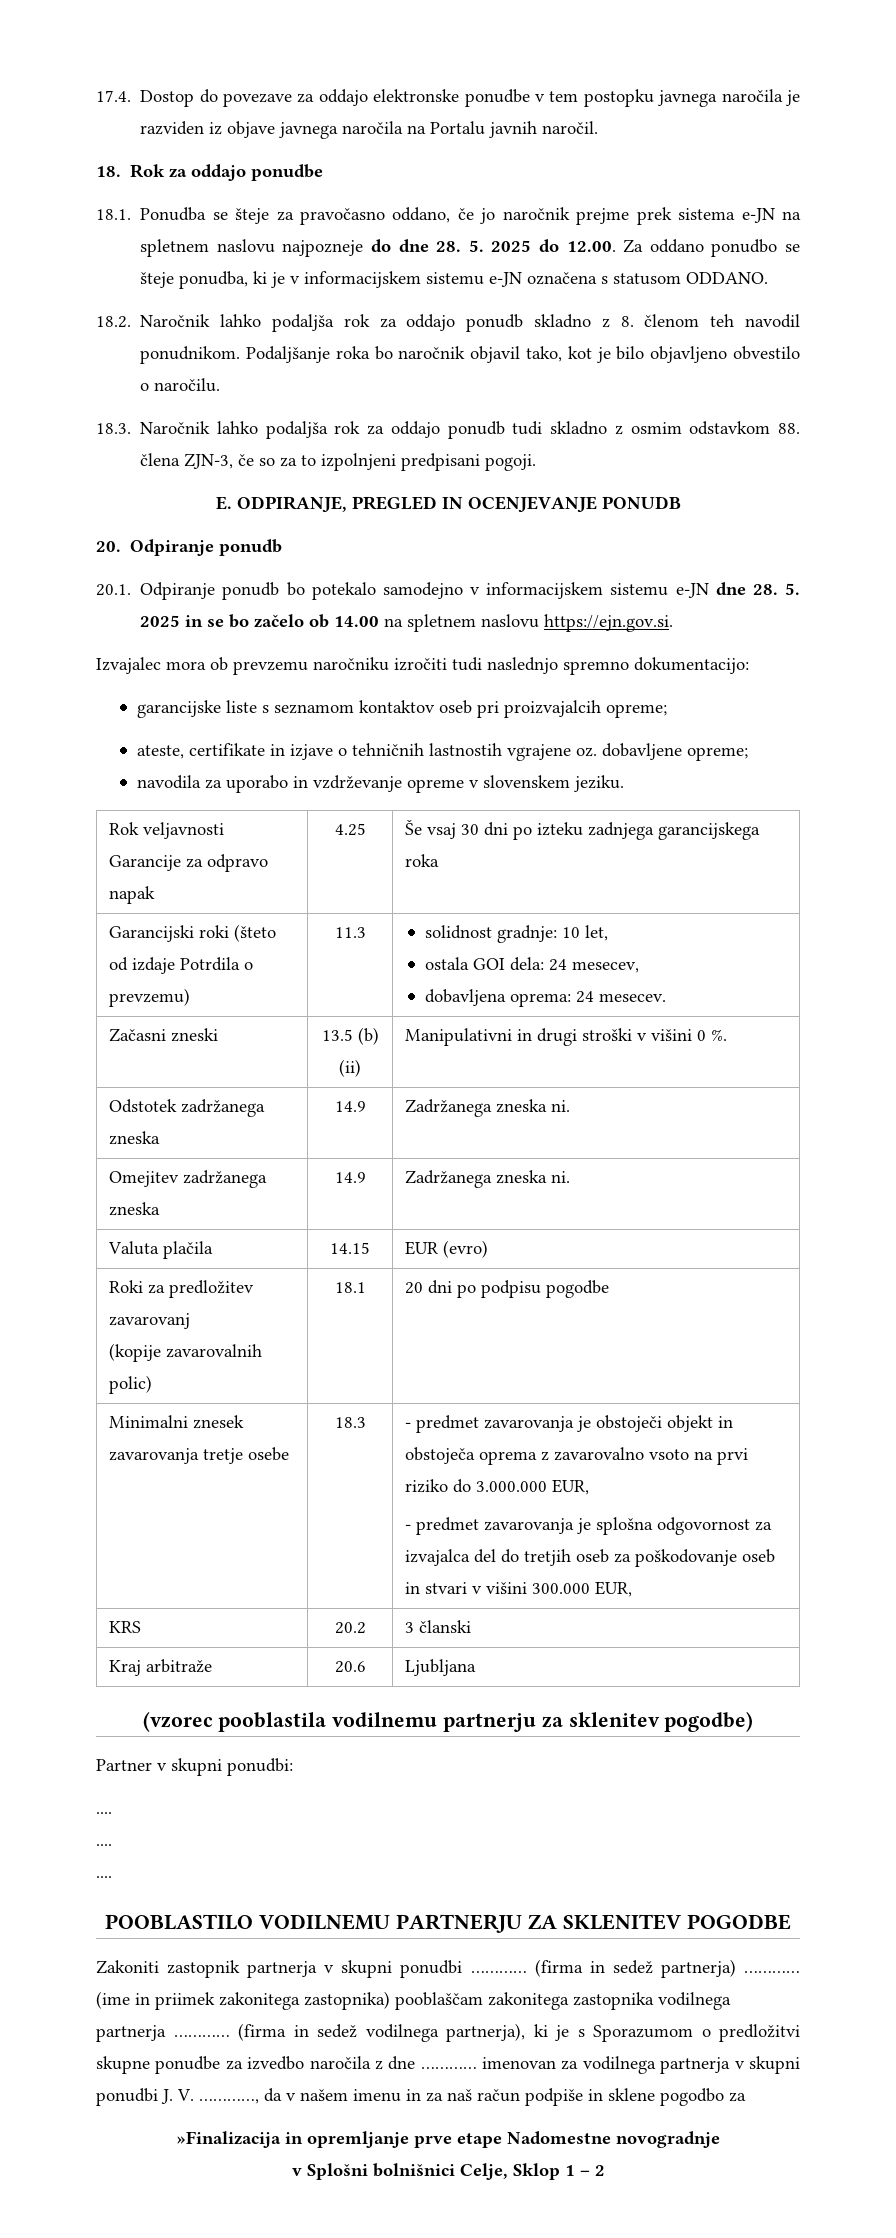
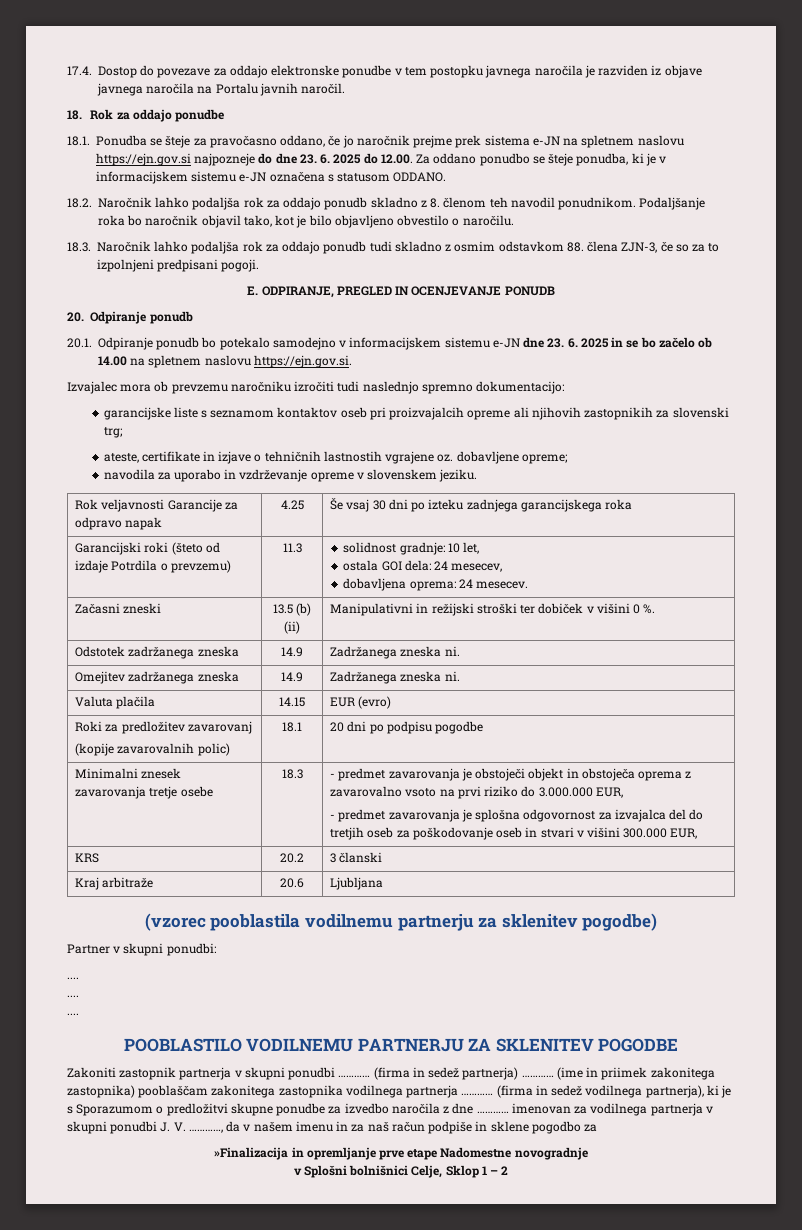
(275, 246) none -> [96,153,191,166] https://ejn.gov.si
[436,240,484,252] 28. 5. -> [299,154,331,164] 23. 6.
[752,583,800,595] 28. 5. -> [547,338,578,348] 23. 6.
[605,704,667,718] opreme; -> [467,407,729,420] [103,427,123,438] opreme ali njihovih zastopnikih za slovenski trg;
[536,1028,632,1046] drugi stroški -> [431,603,584,616] režijski stroški ter dobiček

